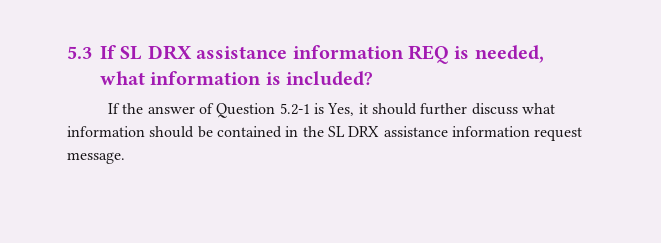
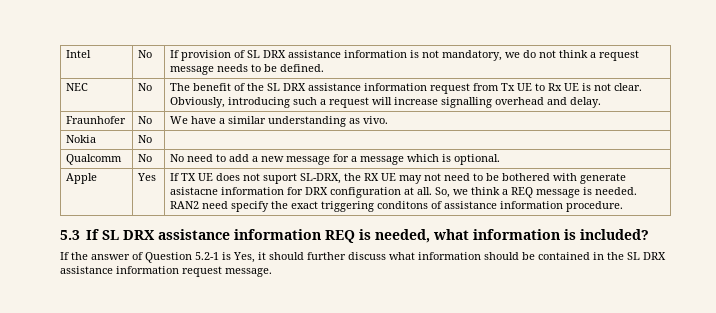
(67, 52) none -> [66,50,92,58] [138,50,153,58] [170,50,640,61] [170,64,325,75] [66,83,89,91] [138,83,153,91] [170,83,643,94] [170,97,602,108] [66,116,127,124] [138,116,153,124] [170,116,389,127] [66,135,97,143] [138,135,153,143] [66,154,123,165] [138,154,153,162] [170,154,501,165] [66,173,98,184] [137,173,157,181] [170,173,627,184] [170,187,638,198] [170,201,624,212] Intel | No | If provision of SL DRX assistance information is not mandatory, we do not think a request message needs to be defined. // NEC | No | The benefit of the SL DRX assistance information request from Tx UE to Rx UE is not clear. Obviously, introducing such a request will increase signalling overhead and delay. // Fraunhofer | No | We have a similar understanding as vivo. // Nokia | No | // Qualcomm | No | No need to add a new message for a message which is optional. // Apple | Yes | If TX UE does not suport SL-DRX, the RX UE may not need to be bothered with generate asistacne information for DRX configuration at all. So, we think a REQ message is needed. RAN2 need specify the exact triggering conditons of assistance information procedure. //

